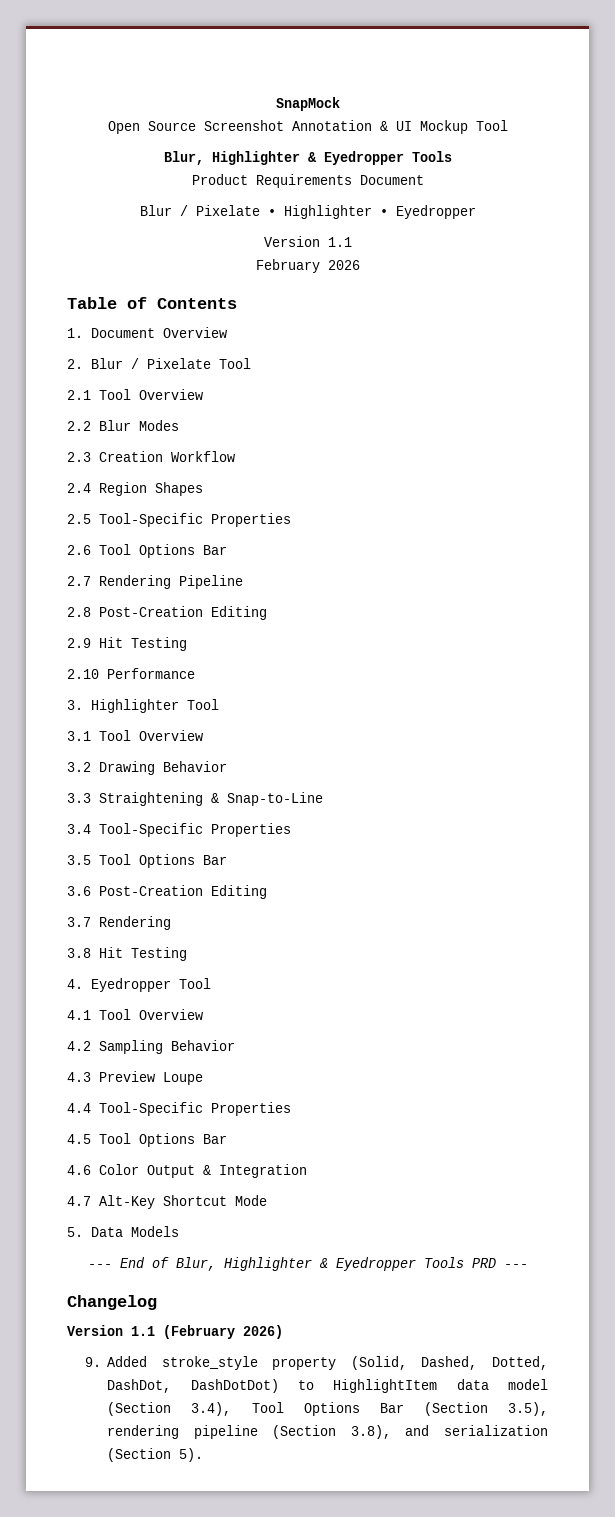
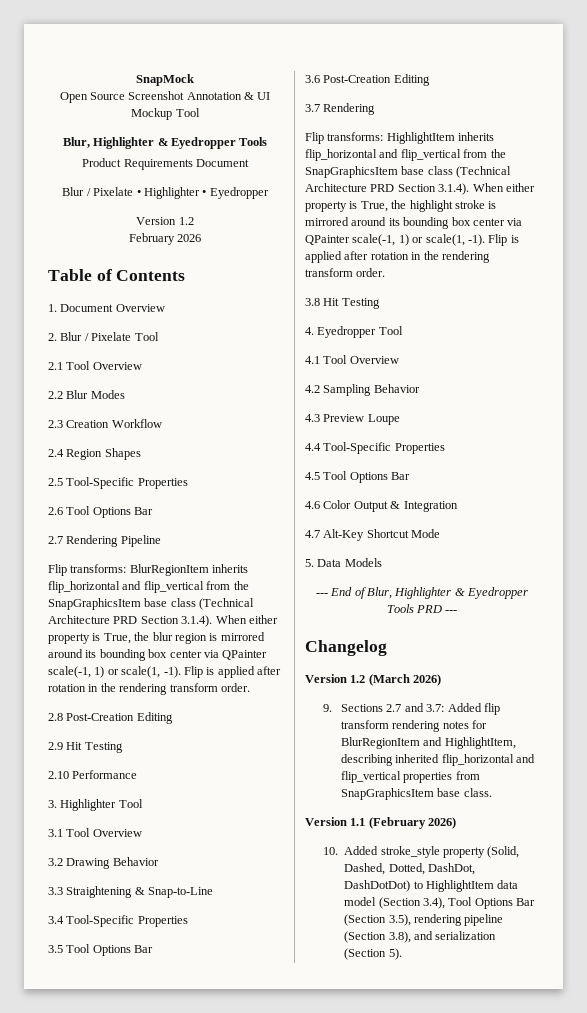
[327,237,352,247] 1.1 -> [178,217,194,225] 1.2
(243, 582) none -> [48,564,249,576] [48,581,249,593] [48,598,255,610] [48,615,278,627] [48,632,265,644] [48,649,268,661] [48,666,281,678] [48,683,250,695] // Flip transforms: BlurRegionItem inherits flip_horizontal and flip_vertical from the SnapGraphicsItem base class (Technical Architecture PRD Section 3.1.4). When either property is True, the blur region is mirrored around its bounding box center via QPainter scale(-1, 1) or scale(1, -1). Flip is applied after rotation in the rendering transform order.
(171, 923) none -> [305,132,495,144] [305,149,506,161] [305,166,512,178] [305,183,535,195] [305,200,497,212] [305,217,523,229] [305,234,519,246] [305,251,490,263] [305,268,386,277] // Flip transforms: HighlightItem inherits flip_horizontal and flip_vertical from the SnapGraphicsItem base class (Technical Architecture PRD Section 3.1.4). When either property is True, the highlight stroke is mirrored around its bounding box center via QPainter scale(-1, 1) or scale(1, -1). Flip is applied after rotation in the rendering transform order.
(157, 1302) none -> [305,674,442,686] [323,703,500,715] [341,720,488,732] [341,737,516,749] [341,754,536,766] [341,771,480,783] [341,788,492,800] // Version 1.2 (March 2026) // 9. Sections 2.7 and 3.7: Added flip transform rendering notes for BlurRegionItem and HighlightItem, describing inherited flip_horizontal and flip_vertical properties from SnapGraphicsItem base class.
[84,1357,101,1367] 9. -> [323,847,339,855] 10.

